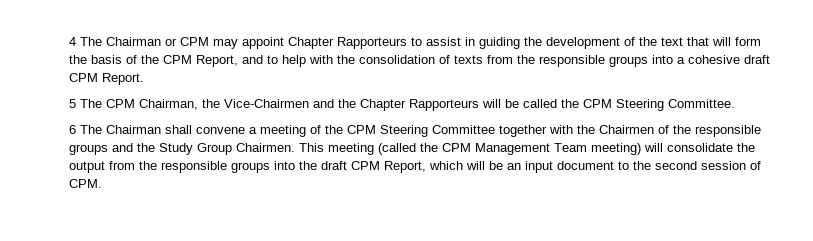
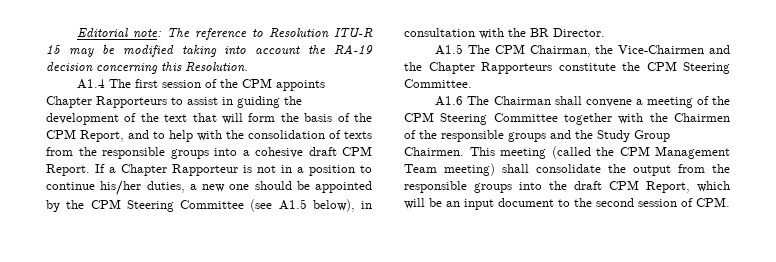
[69,37,284,49] 4 The Chairman or CPM may appoint -> [77,28,373,40] [46,44,373,57] [46,62,248,74] [77,78,326,91] Editorial note: The reference to Resolution ITU-R 15 may be modified taking into account the RA-19 decision concerning this Resolution. // A1.4 The first session of the CPM appoints
[69,99,76,108] // 5 -> [95,164,372,176] [46,180,372,196] [46,199,372,212] [404,28,605,39] [435,44,464,55] If a Chapter Rapporteur is not in a position to continue his/her duties, a new one should be appointed by the CPM Steering Committee (see A1.5 below), in consultation with the BR Director. // A1.5
[482,99,557,108] will be called -> [558,63,616,71] constitute
[69,125,76,134] 6 -> [435,96,464,106] A1.6
[644,143,663,152] will -> [502,164,529,173] shall

